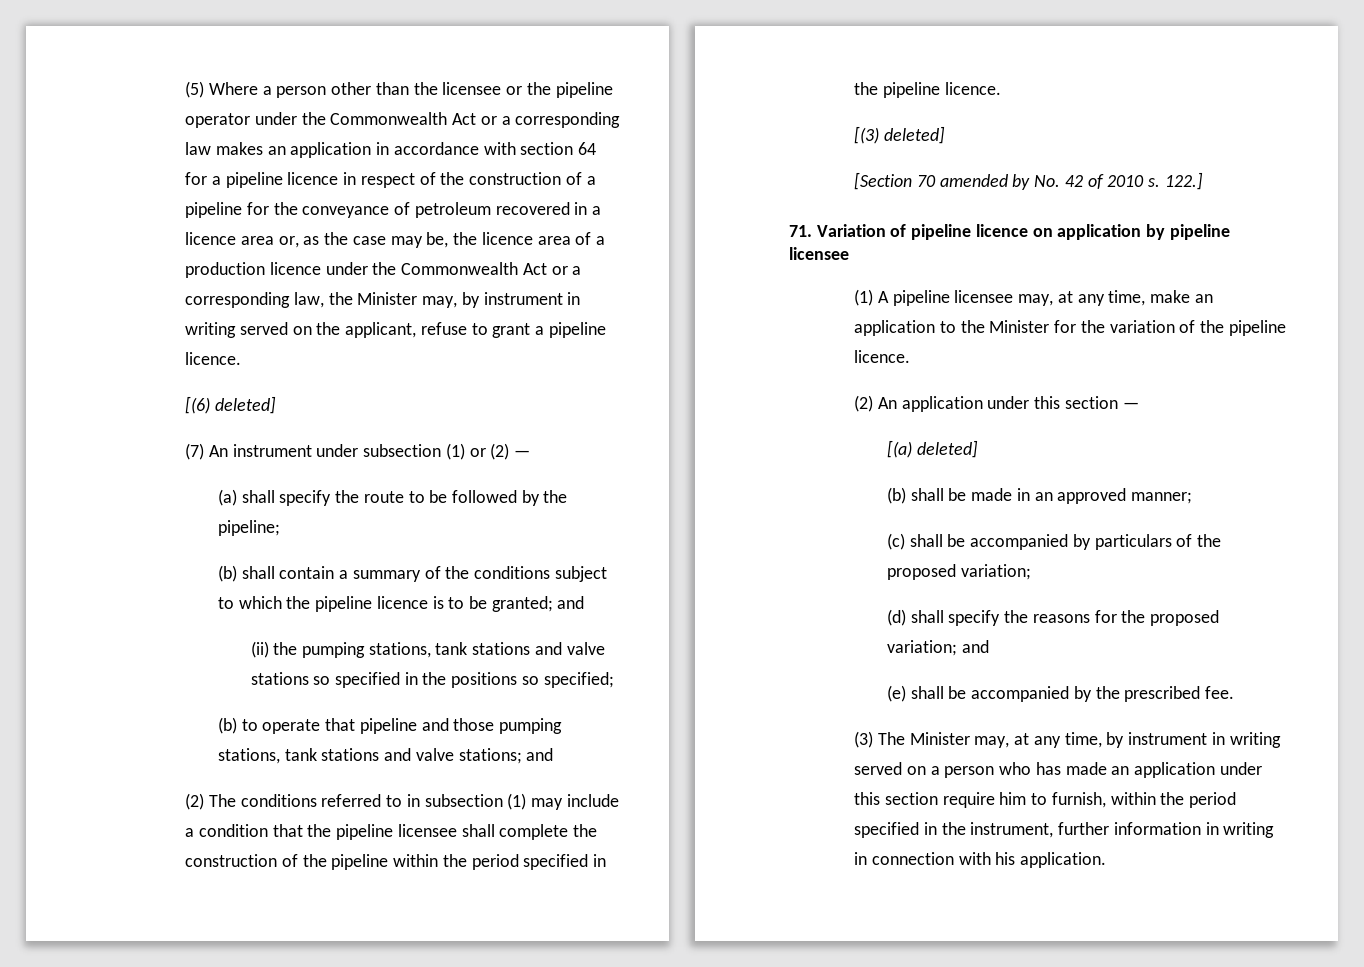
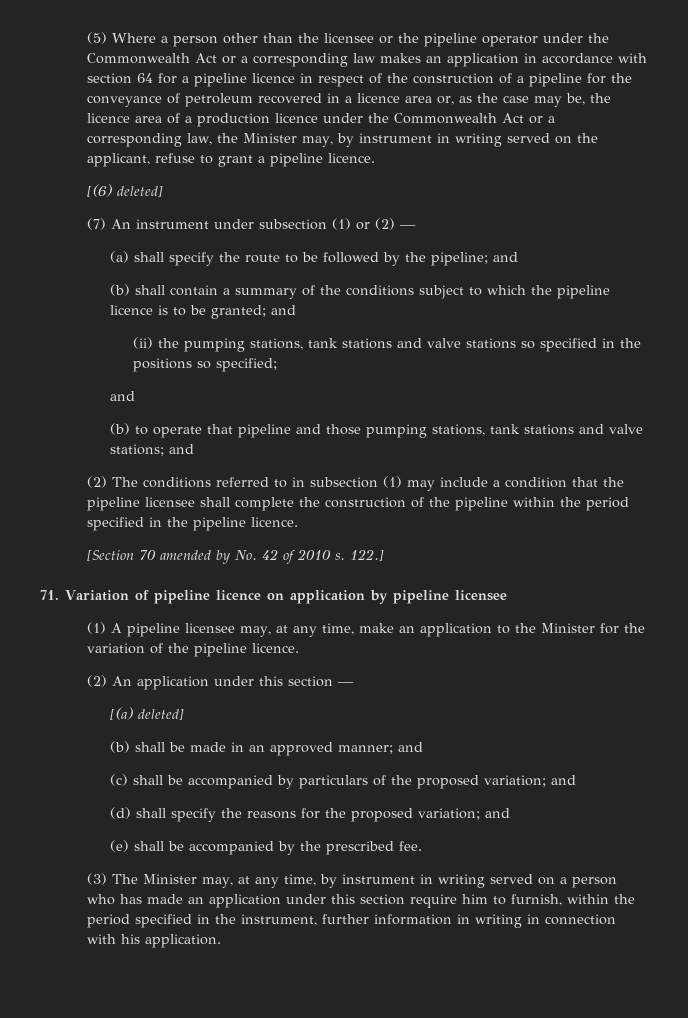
(280, 528) none -> [493,252,519,262] and
(614, 680) none -> [110,391,136,401] // and
[854,126,946,144] // [(3) deleted] -> (298, 522) none
(1193, 498) none -> [398,742,424,752] and
(1031, 572) none -> [551,775,577,785] and

